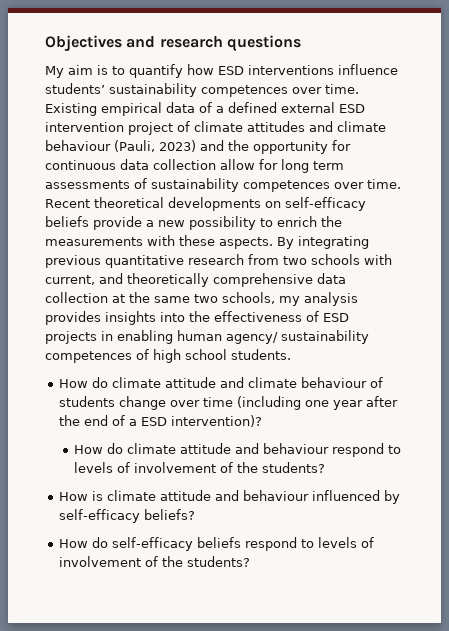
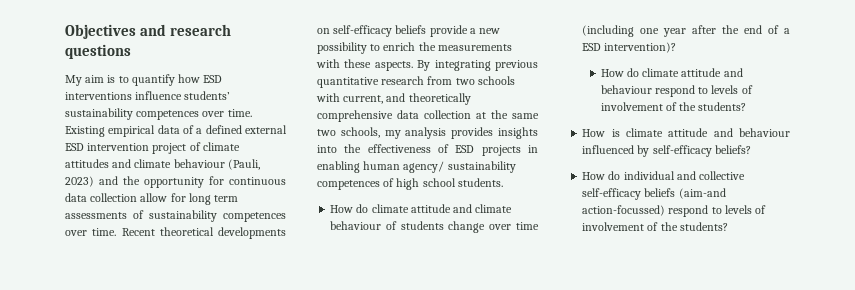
[111,537,241,551] self-efficacy beliefs -> [623,171,746,180] [582,188,726,200] [582,205,666,216] individual and collective self-efficacy beliefs (aim-and action-focussed)

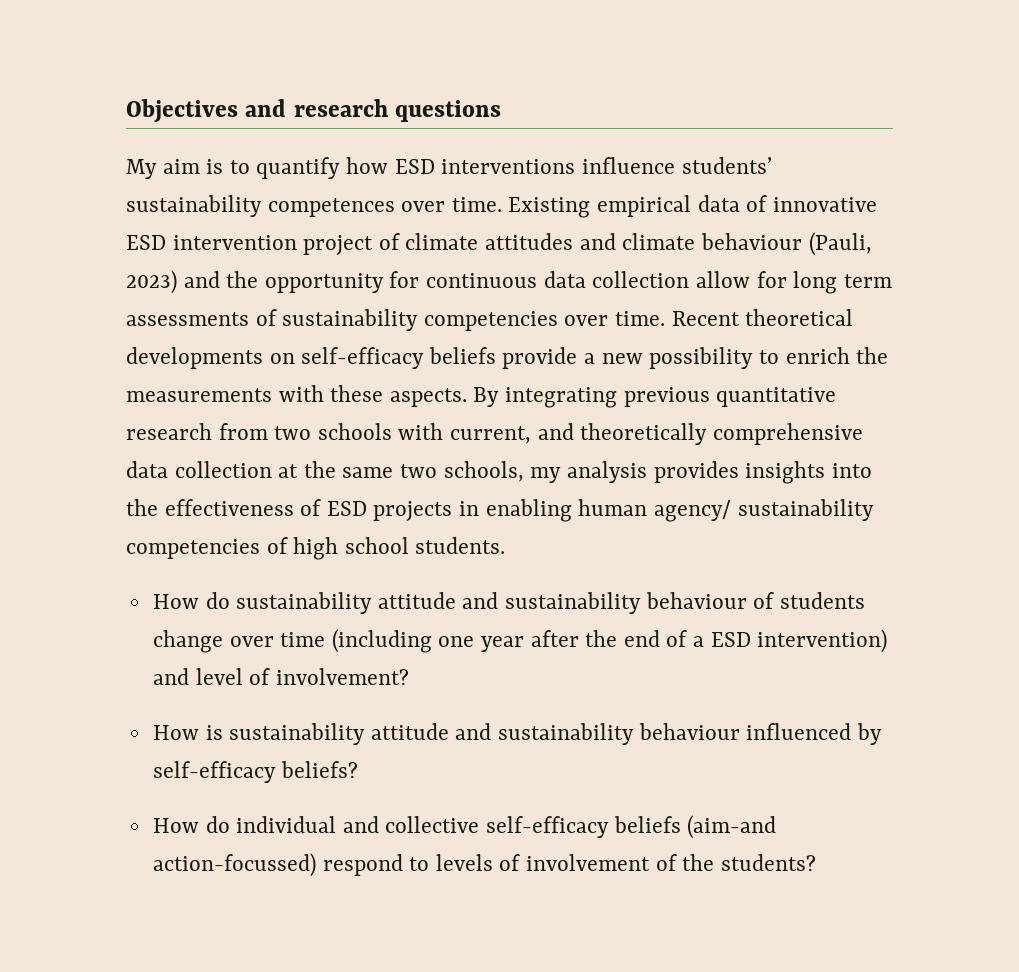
[196,125,287,134] a defined external -> [772,197,877,212] innovative
[223,212,286,222] competences -> [423,311,558,331] competencies
[317,180,380,190] competences -> [126,539,260,559] competencies
[371,204,513,213] climate attitude and climate -> [236,592,642,614] sustainability attitude and sustainability
[604,42,677,53] [600,68,743,77] [600,85,753,97] [600,102,747,111] intervention)? // How do climate attitude and behaviour respond to levels of involvement of the students? -> [757,629,888,653] [152,668,409,685] intervention) and level of involvement?
[625,128,733,137] climate attitude and -> [229,723,635,745] sustainability attitude and sustainability

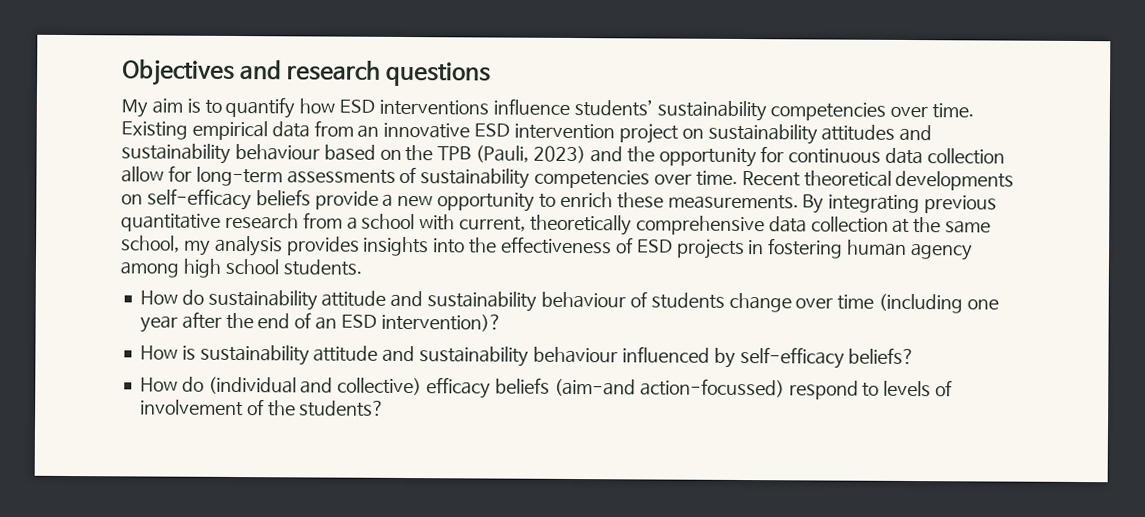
[267,198,395,217] competences -> [770,102,887,121] competencies
[746,195,768,212] of -> [313,120,380,138] from an
[378,233,802,250] of climate attitudes and climate behaviour -> [681,123,933,145] [121,143,472,164] on sustainability attitudes and sustainability behaviour based on the TPB
[793,271,892,294] long term -> [195,166,283,187] long-term
[649,347,754,369] possibility -> [437,192,536,212] opportunity
[856,347,889,364] [126,385,467,407] the measurements with these aspects. -> [616,192,799,210] these measurements.
[274,423,392,440] two schools -> [346,213,416,230] a school
[537,423,574,440] and -> (527, 224) none
[400,461,524,482] two schools, -> [121,235,180,253] school,
[485,499,874,522] [126,537,288,559] enabling human agency/ sustainability competencies of -> [768,238,974,261] [120,261,179,278] fostering human agency among
[693,629,888,653] [152,668,409,685] a ESD intervention) and level of involvement? -> [315,313,502,332] an ESD intervention)?
[236,816,610,838] individual and collective self-efficacy -> [207,376,492,399] (individual and collective) efficacy

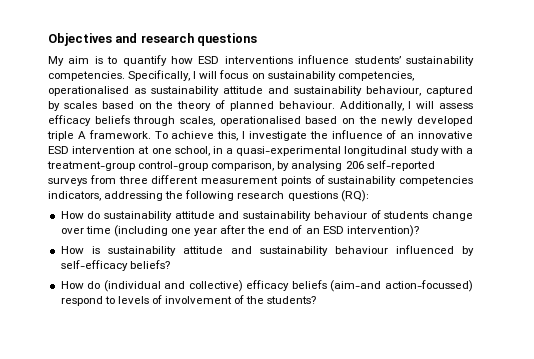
[770,102,975,121] [121,120,933,145] [121,143,1006,168] [121,165,1015,191] [121,188,998,214] [121,212,992,236] [121,235,974,261] [120,258,362,278] competencies over time. Existing empirical data from an innovative ESD intervention project on sustainability attitudes and sustainability behaviour based on the TPB (Pauli, 2023) and the opportunity for continuous data collection allow for long-term assessments of sustainability competencies over time. Recent theoretical developments on self-efficacy beliefs provide a new opportunity to enrich these measurements. By integrating previous quantitative research from a school with current, theoretically comprehensive data collection at the same school, my analysis provides insights into the effectiveness of ESD projects in fostering human agency among high school students. -> [48,70,414,81] [48,86,473,96] [48,100,473,111] [48,115,474,126] [47,130,473,141] [48,146,473,156] [47,160,435,171] [48,175,473,186] [48,190,369,202] competencies. Specifically, I will focus on sustainability competencies, operationalised as sustainability attitude and sustainability behaviour, captured by scales based on the theory of planned behaviour. Additionally, I will assess efficacy beliefs through scales, operationalised based on the newly developed triple A framework. To achieve this, I investigate the influence of an innovative ESD intervention at one school, in a quasi-experimental longitudinal study with a treatment-group control-group comparison, by analysing 206 self-reported surveys from three different measurement points of sustainability competencies indicators, addressing the following research questions (RQ):

